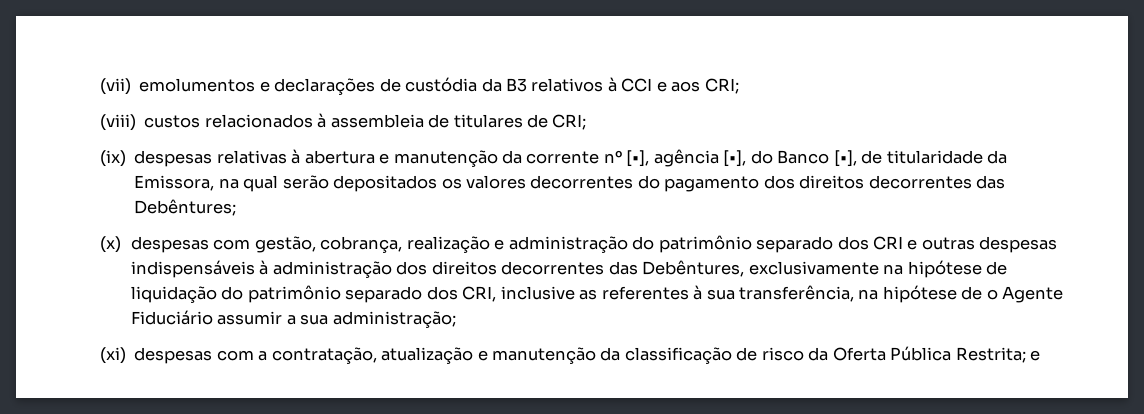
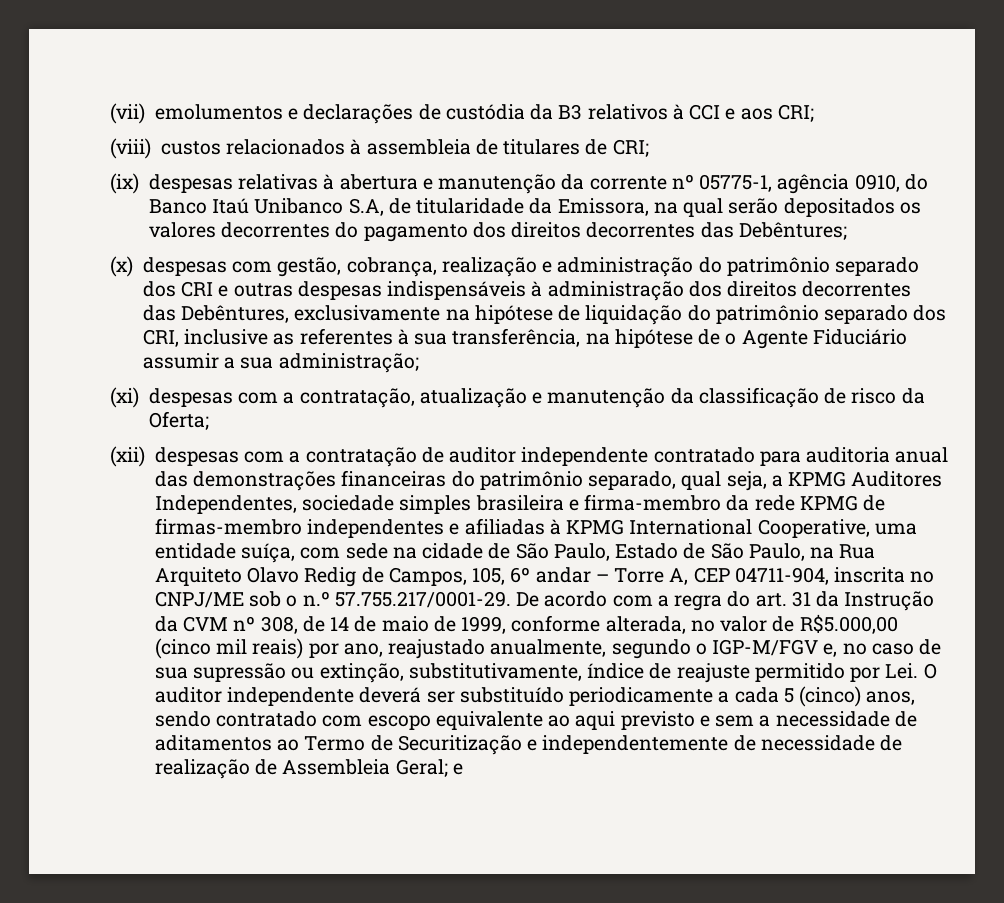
[626,149,857,167] [•], agência [•], do Banco [•], -> [699,174,928,194] [148,198,384,216] 05775-1, agência 0910, do Banco Itaú Unibanco S.A,
[832,346,1026,363] Oferta Pública Restrita; -> [148,411,209,430] [110,446,949,467] [154,470,943,491] [154,494,886,514] [154,518,917,538] [154,543,876,563] [154,567,935,587] [154,591,935,611] [154,614,898,634] [154,638,942,659] [154,663,937,683] [154,686,916,707] [154,711,917,730] [154,735,903,755] [154,759,448,779] Oferta; // (xii) despesas com a contratação de auditor independente contratado para auditoria anual das demonstrações financeiras do patrimônio separado, qual seja, a KPMG Auditores Independentes, sociedade simples brasileira e firma-membro da rede KPMG de firmas-membro independentes e afiliadas à KPMG International Cooperative, uma entidade suíça, com sede na cidade de São Paulo, Estado de São Paulo, na Rua Arquiteto Olavo Redig de Campos, 105, 6º andar – Torre A, CEP 04711-904, inscrita no CNPJ/ME sob o n.º 57.755.217/0001-29. De acordo com a regra do art. 31 da Instrução da CVM nº 308, de 14 de maio de 1999, conforme alterada, no valor de R$5.000,00 (cinco mil reais) por ano, reajustado anualmente, segundo o IGP-M/FGV e, no caso de sua supressão ou extinção, substitutivamente, índice de reajuste permitido por Lei. O auditor independente deverá ser substituído periodicamente a cada 5 (cinco) anos, sendo contratado com escopo equivalente ao aqui previsto e sem a necessidade de aditamentos ao Termo de Securitização e independentemente de necessidade de realização de Assembleia Geral;

